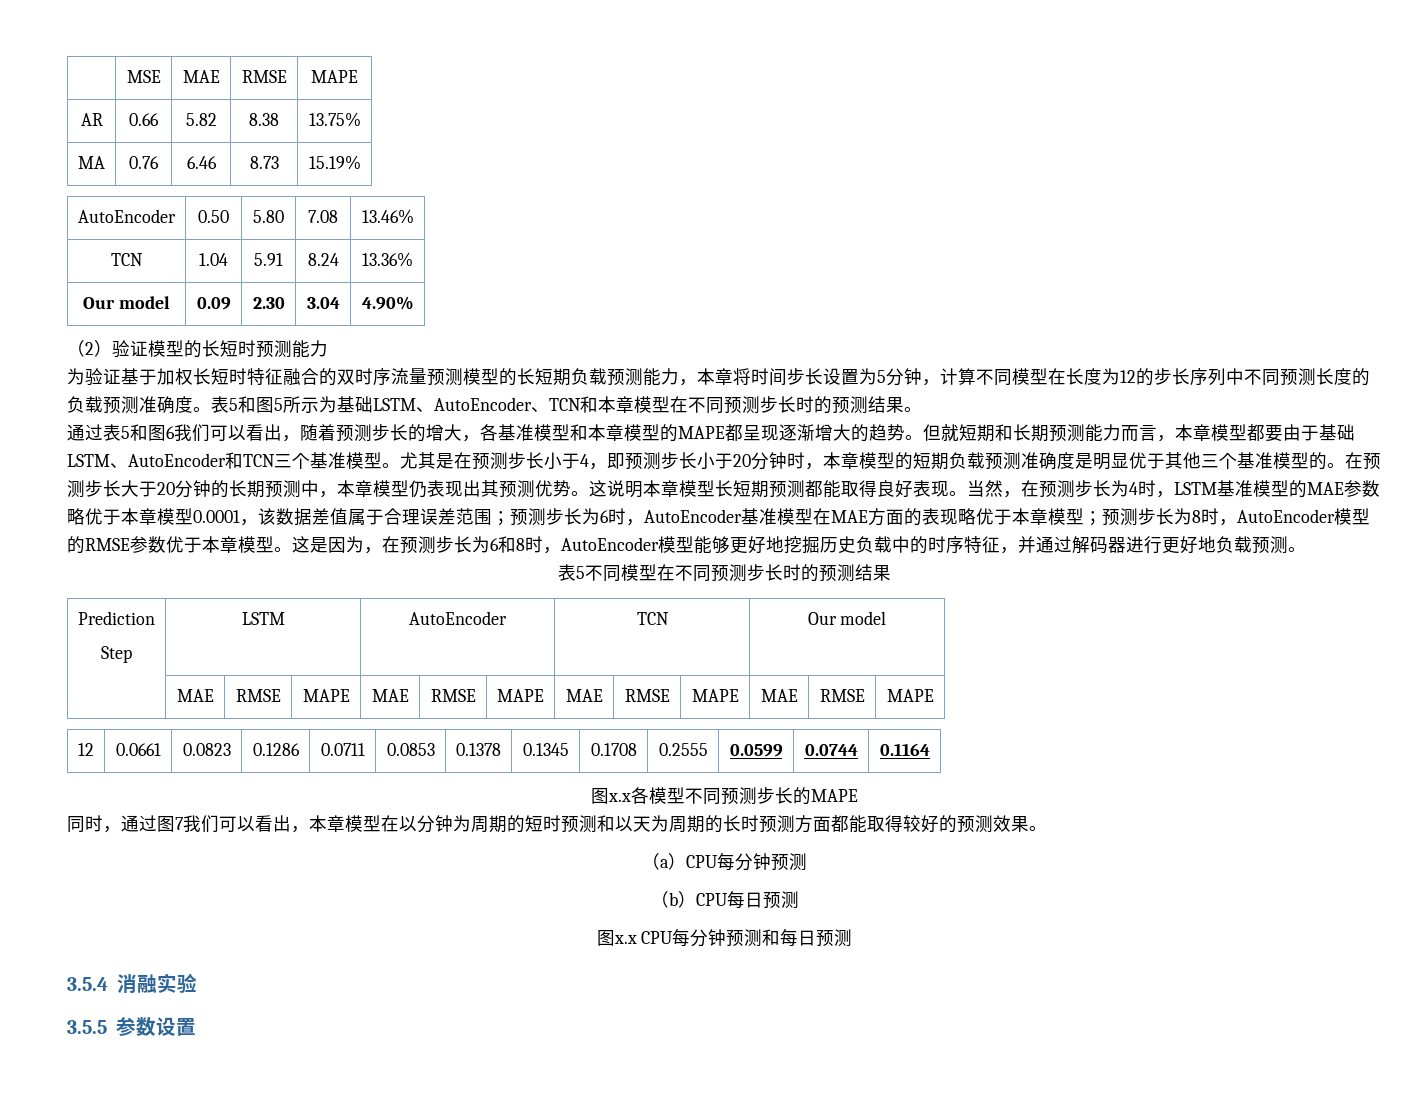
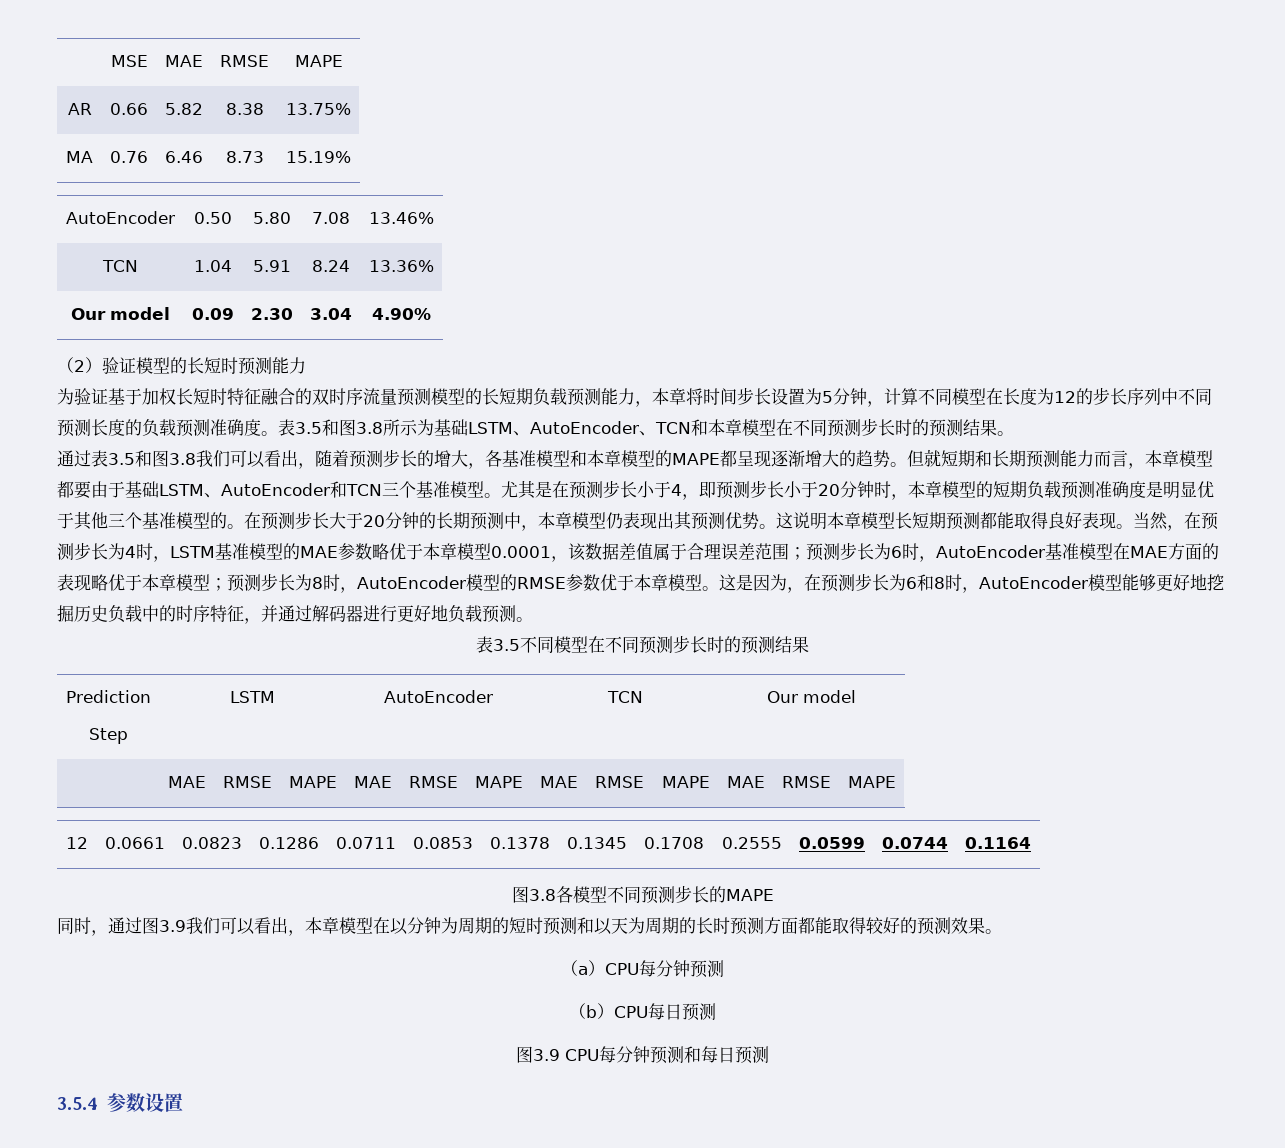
[229,396,283,413] 5和图5 -> [295,419,383,436] 3.5和图3.8
[121,424,175,441] 5和图6 -> [108,450,196,467] 3.5和图3.8
[576,566,585,579] 5 -> [493,639,520,651] 3.5
[608,793,631,802] x.x -> [528,889,556,901] 3.8
[175,817,184,830] 7 -> [159,920,186,932] 3.9
[613,935,637,944] x.x -> [533,1049,560,1061] 3.9
[116,973,197,994] [67,1020,107,1034] 消融实验 // 3.5.5 -> (98, 1103) none

